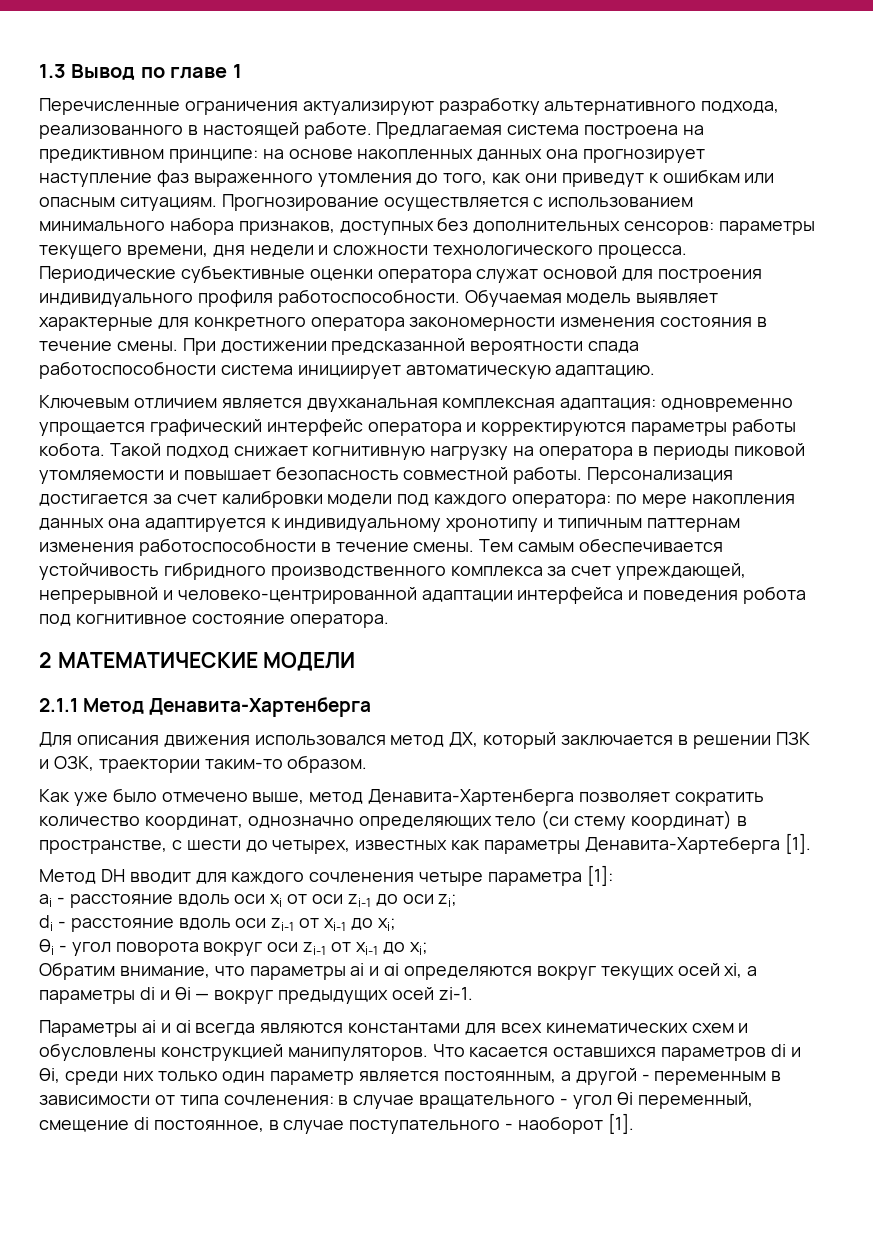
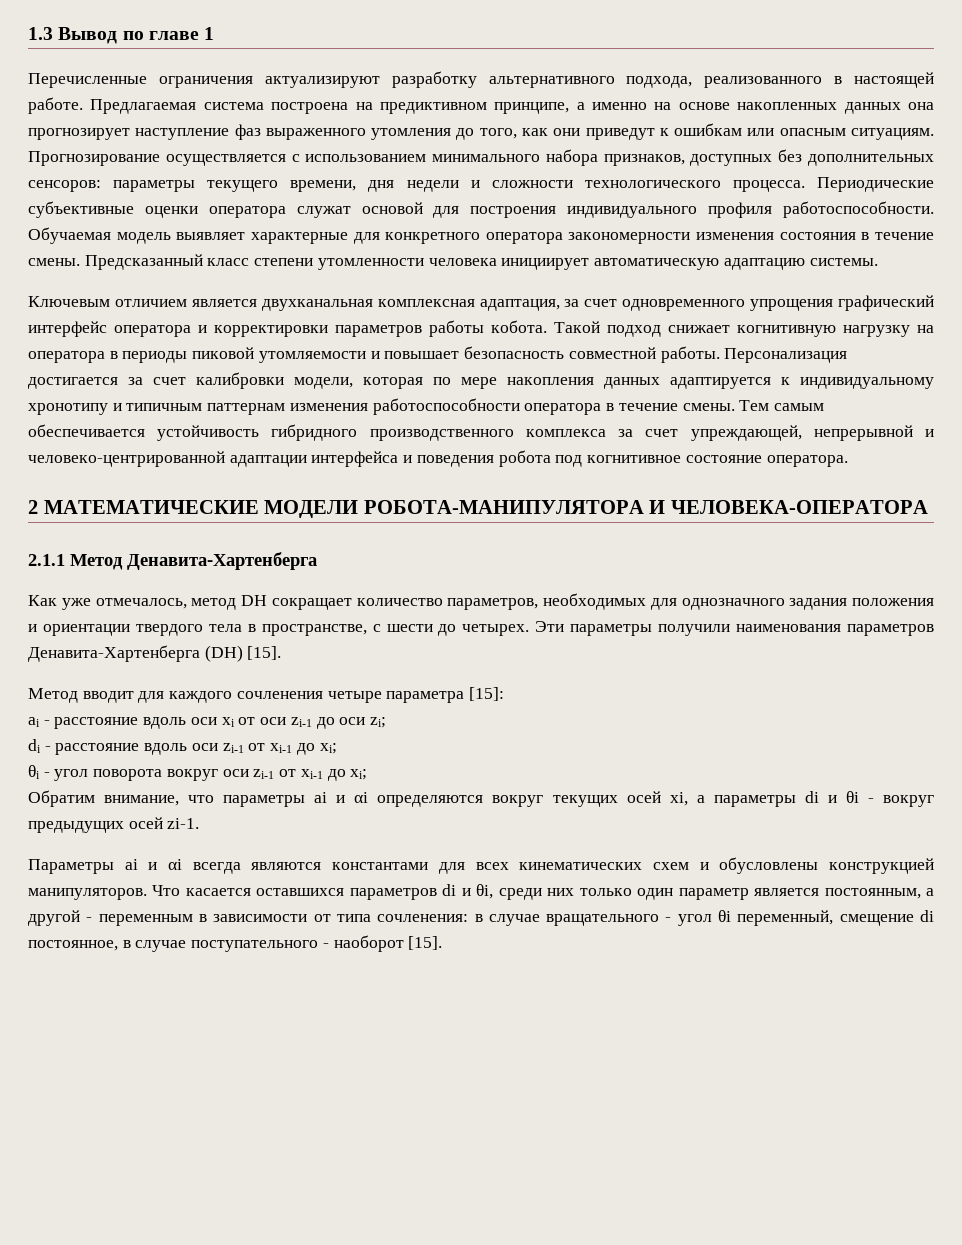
[168,149,258,163] принципе: -> [494,102,648,114] принципе, а именно
[182,338,640,355] [39,361,656,379] При достижении предсказанной вероятности спада работоспособности система инициирует автоматическую адаптацию. -> [84,254,878,270] Предсказанный класс степени утомленности человека инициирует автоматическую адаптацию системы.
[560,398,794,412] [39,422,145,436] адаптация: одновременно упрощается -> [479,299,834,311] адаптация, за счет одновременного упрощения
[481,422,728,436] корректируются параметры -> [214,325,422,337] корректировки параметров
[327,494,612,508] модели под каждого оператора: -> [294,377,423,389] модели, которая
[107,518,140,528] она -> (660, 383) none
(316, 547) none -> [524,403,602,415] оператора
(356, 661) none -> [363,500,928,514] РОБОТА-МАНИПУЛЯТОРА И ЧЕЛОВЕКА-ОПЕРАТОРА
[39,732,810,749] [39,755,368,773] [39,788,764,806] [39,810,733,830] Для описания движения использовался метод ДХ, который заключается в решении ПЗК и ОЗК, траектории таким-то образом. // Как уже было отмечено выше, метод Денавита-Хартенберга позволяет сократить количество координат, однозначно определяющих тело (си стему координат) -> [28,593,934,610] [28,624,242,636] Как уже отмечалось, метод DH сокращает количество параметров, необходимых для однозначного задания положения и ориентации твердого тела
[272,833,811,854] [39,869,125,884] четырех, известных как параметры Денавита-Хартеберга [1]. // Метод DH -> [462,621,935,636] [28,645,282,662] [28,688,78,703] четырех. Эти параметры получили наименования параметров Денавита-Хартенберга (DH) [15]. // Метод
[586,865,613,886] [1]: -> [469,687,505,701] [15]:
[195,993,210,1000] — -> [867,798,874,803] -
[607,1113,634,1134] [1]. -> [408,936,443,950] [15].

